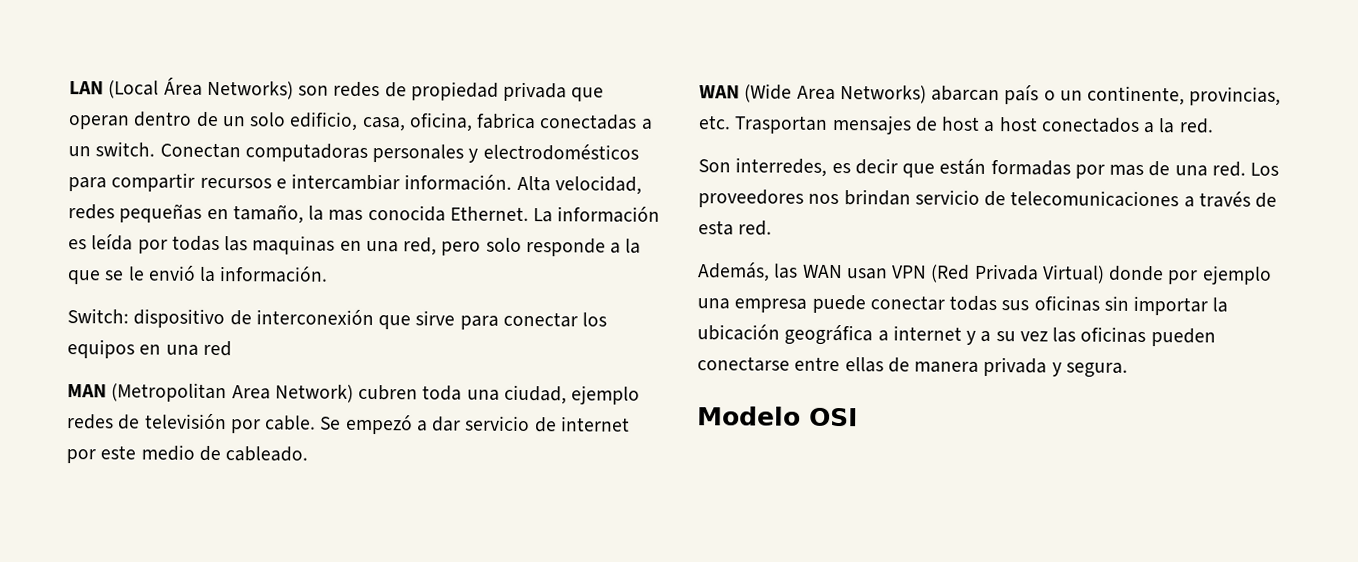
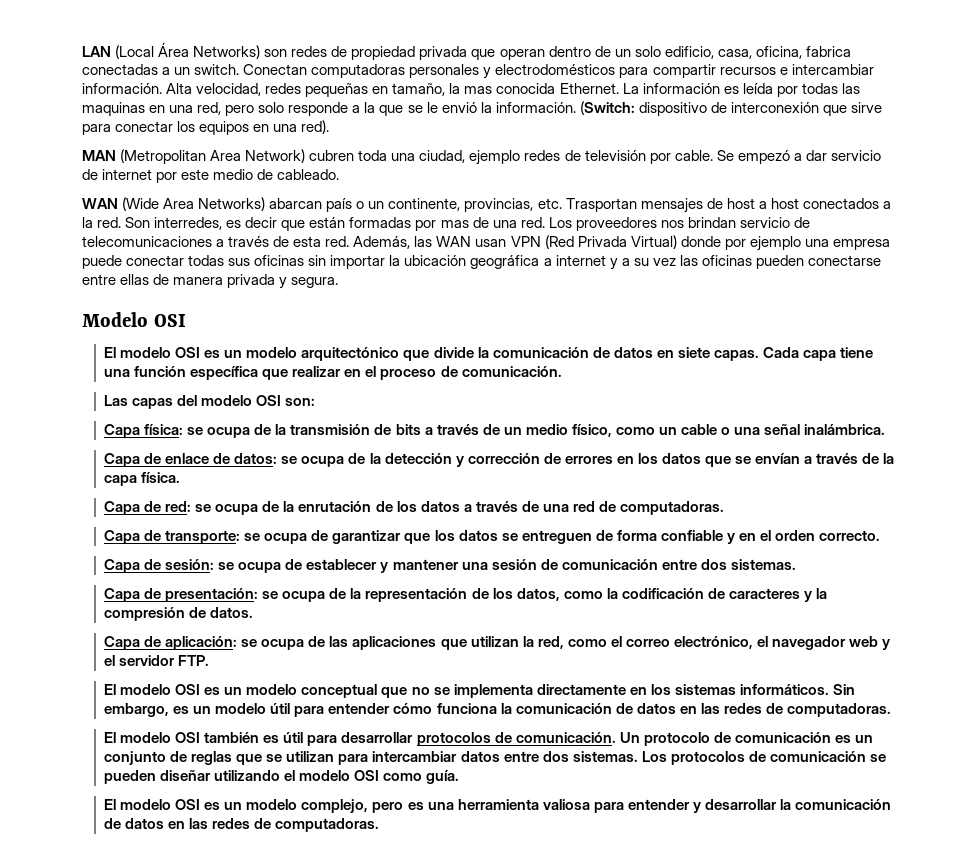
[67,308,129,324] // Switch: -> [579,101,635,115] (Switch:
[202,340,232,357] red -> [301,120,330,134] red).
(1214, 126) // -> (122, 222) none
(773, 228) // -> (350, 241) none
(858, 417) none -> [104,347,874,361] [104,366,562,380] [104,395,316,409] [104,424,886,438] [104,453,895,467] [104,472,181,486] [104,501,724,515] [104,530,881,544] [104,559,796,573] [104,588,827,602] [104,607,254,621] [104,636,891,650] [104,655,210,666] [104,684,855,698] [104,703,891,717] [104,732,873,746] [104,751,886,765] [104,770,460,784] [104,799,891,813] [104,818,380,832] // El modelo OSI es un modelo arquitectónico que divide la comunicación de datos en siete capas. Cada capa tiene una función específica que realizar en el proceso de comunicación. // Las capas del modelo OSI son: // Capa física: se ocupa de la transmisión de bits a través de un medio físico, como un cable o una señal inalámbrica. // Capa de enlace de datos: se ocupa de la detección y corrección de errores en los datos que se envían a través de la capa física. // Capa de red: se ocupa de la enrutación de los datos a través de una red de computadoras. // Capa de transporte: se ocupa de garantizar que los datos se entreguen de forma confiable y en el orden correcto. // Capa de sesión: se ocupa de establecer y mantener una sesión de comunicación entre dos sistemas. // Capa de presentación: se ocupa de la representación de los datos, como la codificación de caracteres y la compresión de datos. // Capa de aplicación: se ocupa de las aplicaciones que utilizan la red, como el correo electrónico, el navegador web y el servidor FTP. // El modelo OSI es un modelo conceptual que no se implementa directamente en los sistemas informáticos. Sin embargo, es un modelo útil para entender cómo funciona la comunicación de datos en las redes de computadoras. // El modelo OSI también es útil para desarrollar protocolos de comunicación. Un protocolo de comunicación es un conjunto de reglas que se utilizan para intercambiar datos entre dos sistemas. Los protocolos de comunicación se pueden diseñar utilizando el modelo OSI como guía. // El modelo OSI es un modelo complejo, pero es una herramienta valiosa para entender y desarrollar la comunicación de datos en las redes de computadoras.

